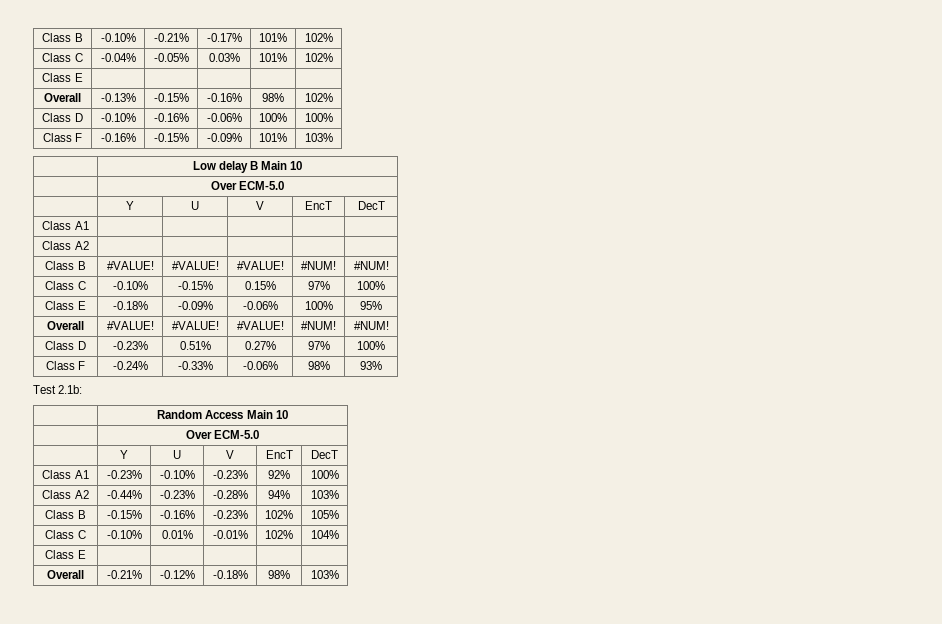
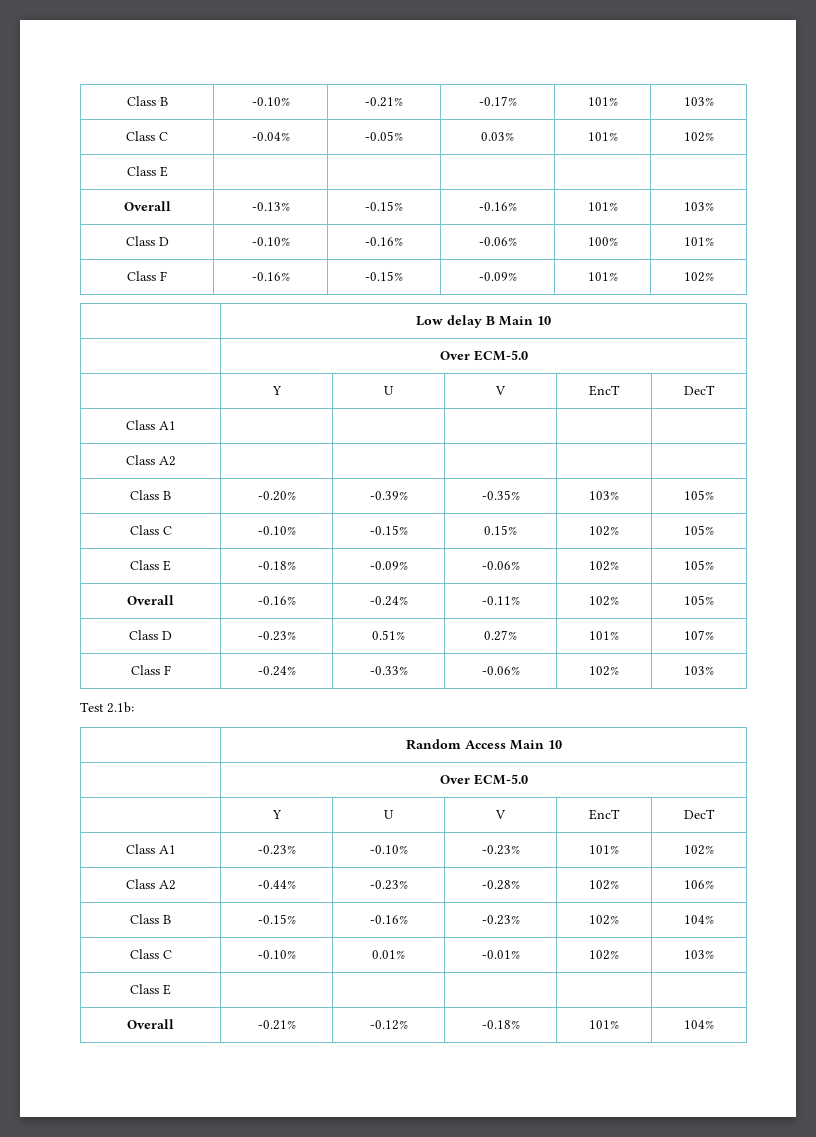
[304,33,333,42] 102% -> [683,97,714,106] 103%
[262,93,284,102] [304,93,333,102] 98% | 102% -> [587,202,618,211] [683,202,714,211] 101% | 103%
[304,113,333,122] 100% -> [683,237,714,246] 101%
[304,133,333,142] 103% -> [683,272,714,282] 102%
[106,261,154,270] [171,261,219,270] [236,261,284,270] [301,261,336,270] [353,261,389,270] #VALUE! | #VALUE! | #VALUE! | #NUM! | #NUM! -> [257,491,296,501] [369,491,408,500] [481,490,520,500] [589,491,619,500] [684,490,714,500] -0.20% | -0.39% | -0.35% | 103% | 105%
[307,281,330,290] [357,281,385,290] 97% | 100% -> [589,526,619,536] [684,525,714,535] 102% | 105%
[304,301,333,310] [360,301,382,310] [47,321,84,330] [106,321,154,330] [171,321,219,330] [236,321,284,330] [301,321,336,330] [353,321,389,330] 100% | 95% // Overall | #VALUE! | #VALUE! | #VALUE! | #NUM! | #NUM! -> [589,561,619,571] [684,560,714,570] [127,595,174,605] [257,596,296,605] [369,596,408,606] [481,596,520,605] [589,596,619,606] [684,595,714,605] 102% | 105% // Overall | -0.16% | -0.24% | -0.11% | 102% | 105%
[307,341,330,350] [357,341,385,350] 97% | 100% -> [589,631,619,640] [684,630,714,640] 101% | 107%
[307,361,330,370] [360,361,382,370] 98% | 93% -> [589,666,619,676] [684,666,714,675] 102% | 103%
[268,470,290,479] [310,470,339,479] 92% | 100% -> [589,845,619,854] [684,845,714,855] 101% | 102%
[268,490,290,499] [310,490,339,499] 94% | 103% -> [589,880,619,890] [684,880,714,889] 102% | 106%
[310,510,339,519] 105% -> [684,915,714,924] 104%
[310,530,339,539] 104% -> [684,950,714,959] 103%
[268,570,290,579] [310,570,339,579] 98% | 103% -> [589,1020,619,1029] [684,1020,714,1029] 101% | 104%

